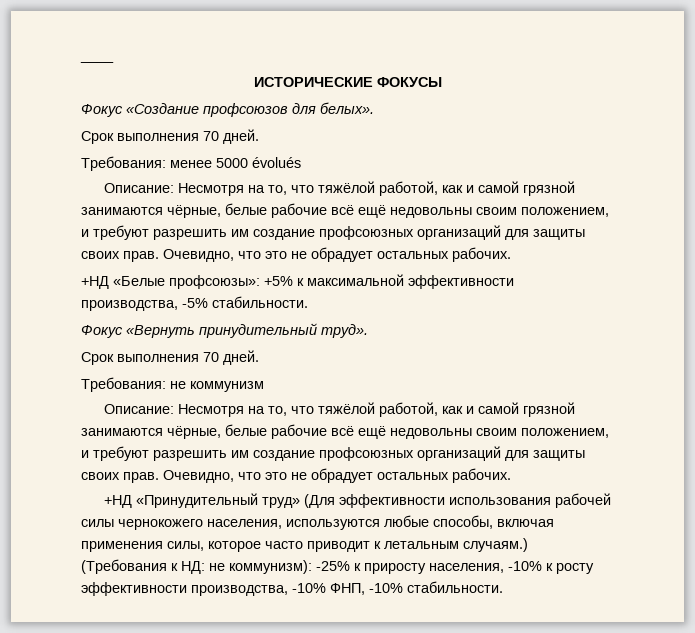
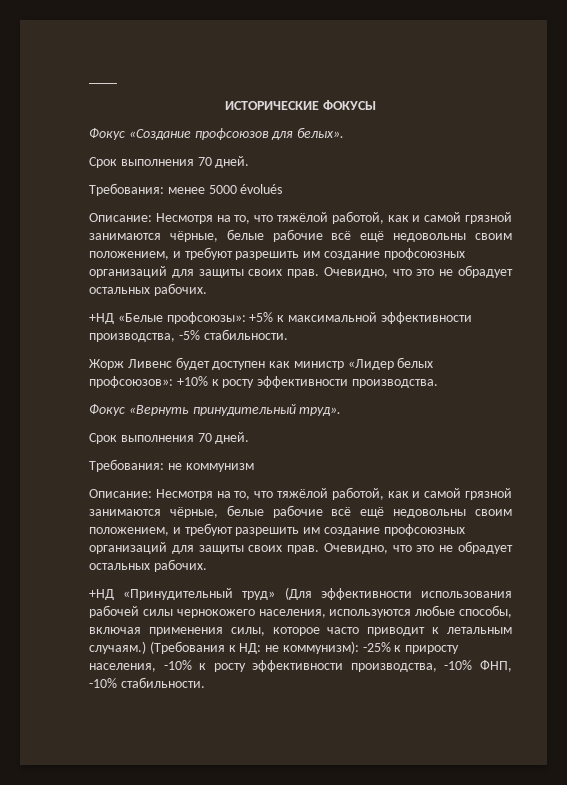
(308, 302) none -> [89,357,434,370] [89,376,438,388] // Жорж Ливенс будет доступен как министр «Лидер белых профсоюзов»: +10% к росту эффективности производства.

